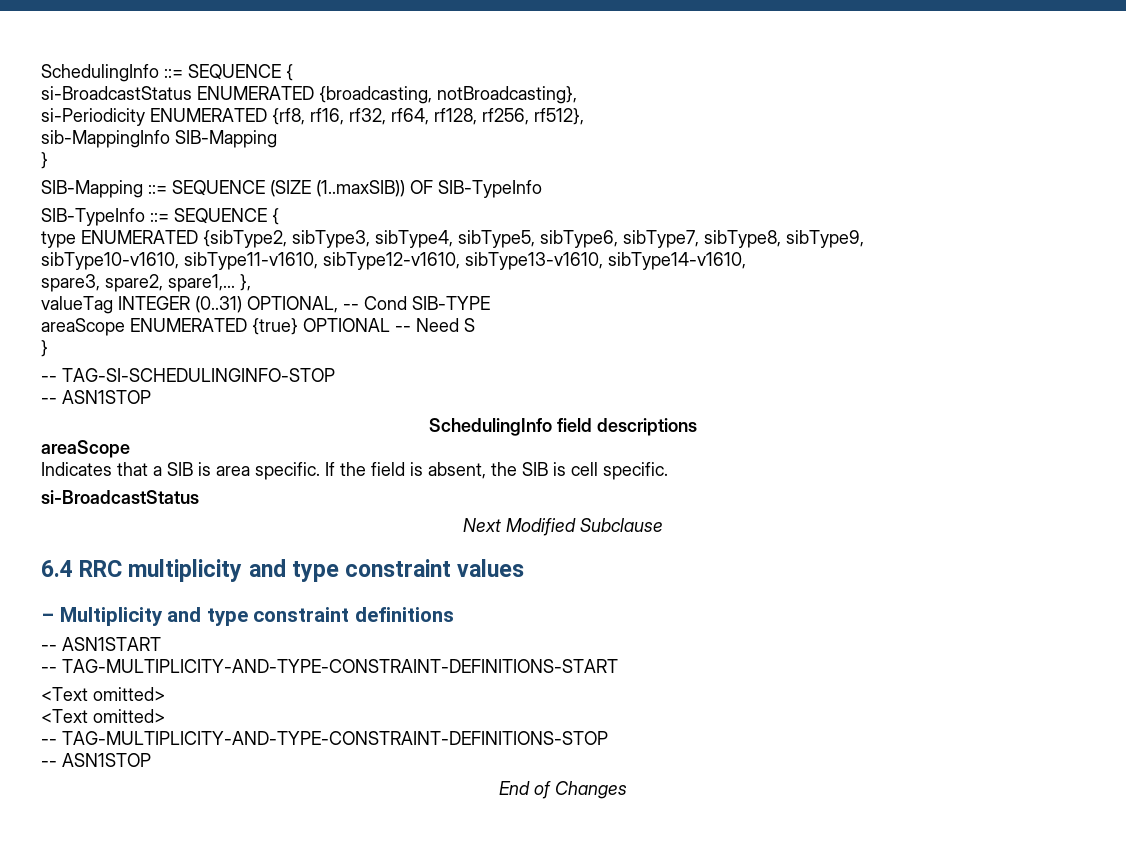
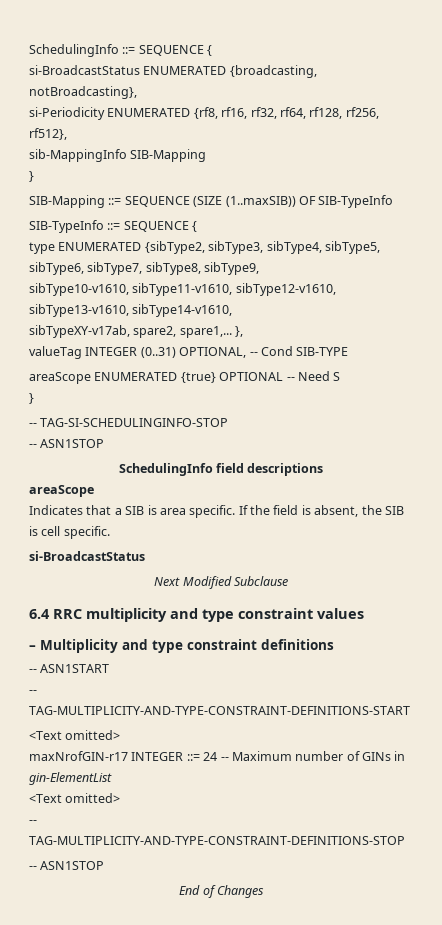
[41,274,100,292] spare3, -> [29,325,130,338] sibTypeXY-v17ab,
(165, 694) none -> [29,751,406,761] [29,772,112,785] // maxNrofGIN-r17 INTEGER ::= 24 -- Maximum number of GINs in gin-ElementList

